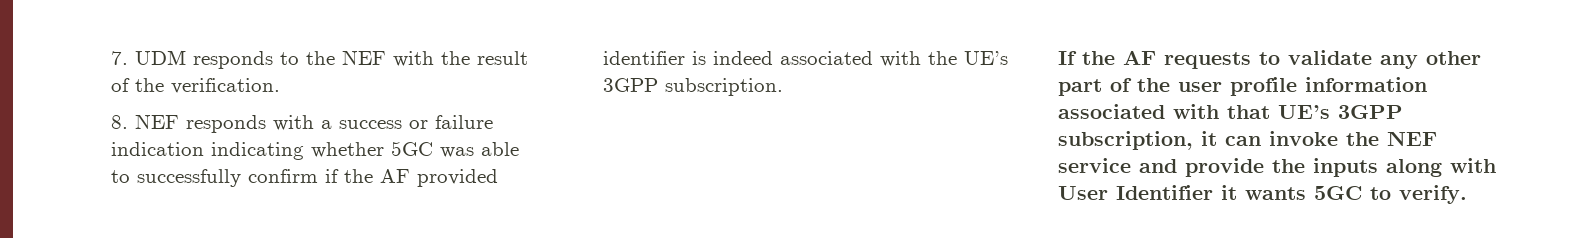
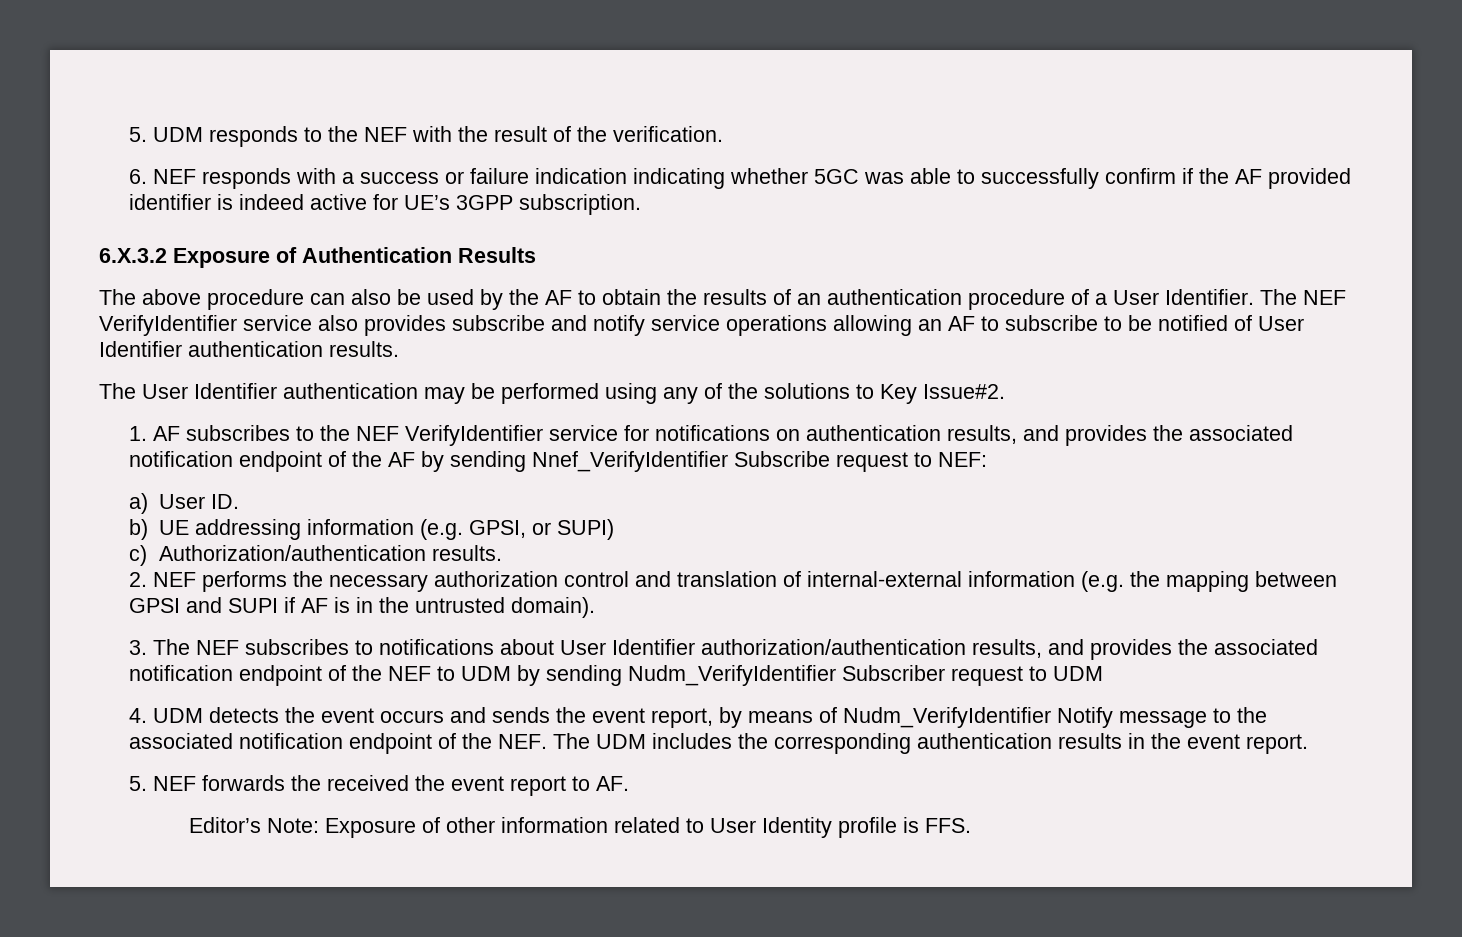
[110,51,128,65] 7. -> [128,127,147,142] 5.
[110,115,128,129] 8. -> [128,169,147,184] 6.
[779,51,957,67] associated with the -> [309,194,398,210] active for
[1058,50,1481,69] [1058,77,1427,96] [1058,104,1403,119] [1058,131,1437,150] [1058,158,1496,177] [1058,185,1467,204] If the AF requests to validate any other part of the user profile information associated with that UE’s 3GPP subscription, it can invoke the NEF service and provide the inputs along with User Identifier it wants 5GC to verify. -> [99,247,536,268] [99,289,1346,310] [99,315,1304,336] [99,341,399,357] [99,383,1005,404] [128,425,1293,446] [128,451,987,472] [128,493,239,514] [128,519,614,540] [128,545,502,566] [128,571,1337,592] [128,597,595,618] [128,639,1318,660] [128,665,1103,686] [128,707,1267,728] [128,733,1308,754] [128,775,629,796] [188,817,971,838] 6.X.3.2 Exposure of Authentication Results // The above procedure can also be used by the AF to obtain the results of an authentication procedure of a User Identifier. The NEF VerifyIdentifier service also provides subscribe and notify service operations allowing an AF to subscribe to be notified of User Identifier authentication results. // The User Identifier authentication may be performed using any of the solutions to Key Issue#2. // 1. AF subscribes to the NEF VerifyIdentifier service for notifications on authentication results, and provides the associated notification endpoint of the AF by sending Nnef_VerifyIdentifier Subscribe request to NEF: // a) User ID. // b) UE addressing information (e.g. GPSI, or SUPI) // c) Authorization/authentication results. // 2. NEF performs the necessary authorization control and translation of internal-external information (e.g. the mapping between GPSI and SUPI if AF is in the untrusted domain). // 3. The NEF subscribes to notifications about User Identifier authorization/authentication results, and provides the associated notification endpoint of the NEF to UDM by sending Nudm_VerifyIdentifier Subscriber request to UDM // 4. UDM detects the event occurs and sends the event report, by means of Nudm_VerifyIdentifier Notify message to the associated notification endpoint of the NEF. The UDM includes the corresponding authentication results in the event report. // 5. NEF forwards the received the event report to AF. // Editor’s Note: Exposure of other information related to User Identity profile is FFS.

